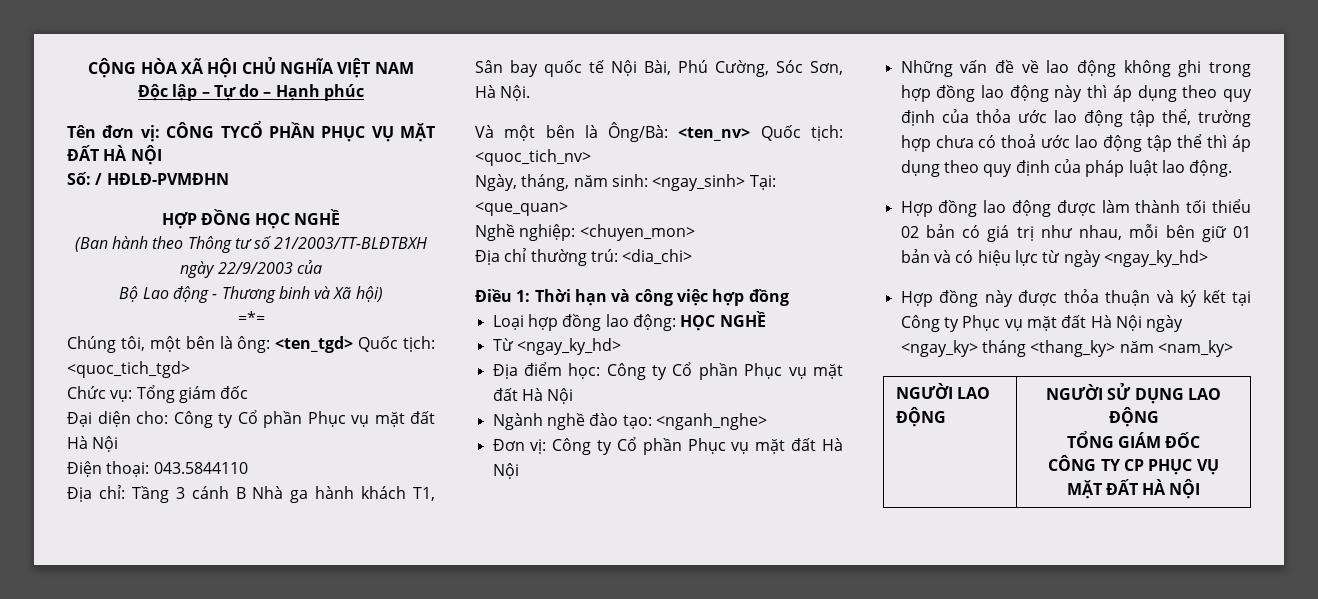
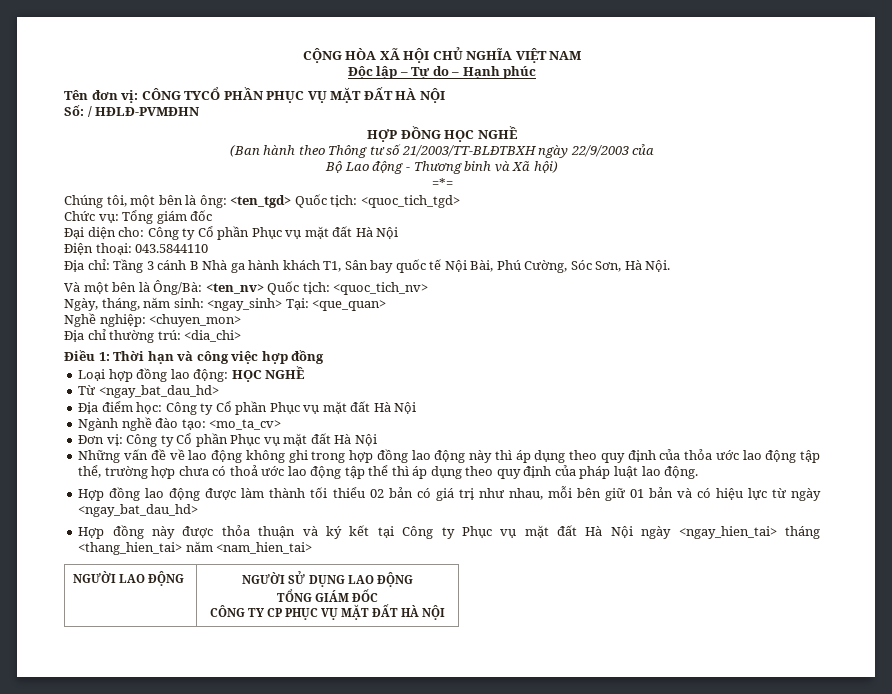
[516,338,621,355] <ngay_ky_hd> -> [98,385,219,398] <ngay_bat_dau_hd>
[655,413,767,430] <nganh_nghe> -> [209,419,282,430] <mo_ta_cv>
[1103,250,1208,267] <ngay_ky_hd> -> [78,504,199,517] <ngay_bat_dau_hd>
[900,340,1233,357] <ngay_ky> tháng <thang_ky> năm <nam_ky> -> [678,526,820,539] [78,541,313,555] <ngay_hien_tai> tháng <thang_hien_tai> năm <nam_hien_tai>

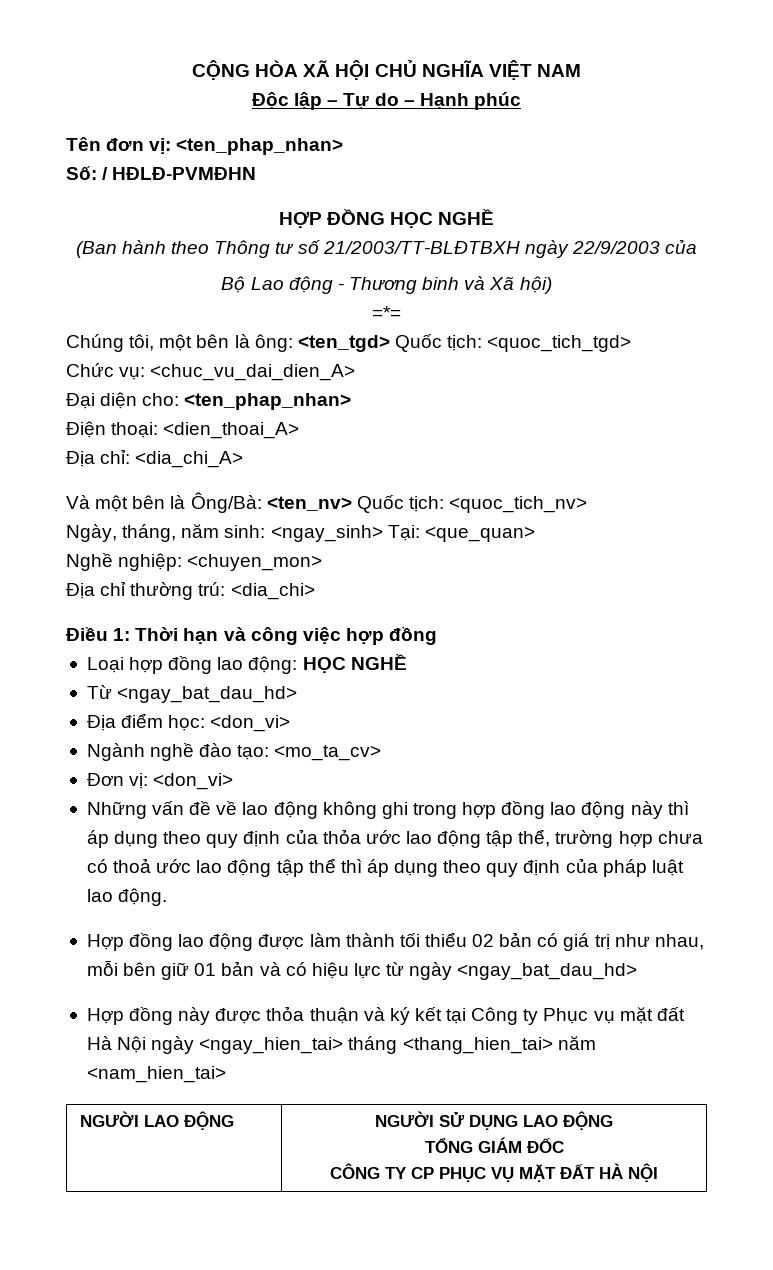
[141,87,445,103] CÔNG TYCỔ PHẦN PHỤC VỤ MẶT ĐẤT HÀ NỘI -> [176,138,344,155] <ten_phap_nhan>
[122,210,213,224] Tổng giám đốc -> [150,364,356,381] <chuc_vu_dai_dien_A>
[147,226,399,240] Công ty Cổ phần Phục vụ mặt đất Hà Nội -> [184,393,352,410] <ten_phap_nhan>
[135,244,209,253] 043.5844110 -> [163,422,300,439] <dien_thoai_A>
[113,259,671,273] Tầng 3 cánh B Nhà ga hành khách T1, Sân bay quốc tế Nội Bài, Phú Cường, Sóc Sơn, Hà Nội. -> [135,451,244,468] <dia_chi_A>
[165,401,417,415] Công ty Cổ phần Phục vụ mặt đất Hà Nội -> [210,715,291,732] <don_vi>
[126,433,377,447] Công ty Cổ phần Phục vụ mặt đất Hà Nội -> [153,773,234,790] <don_vi>

